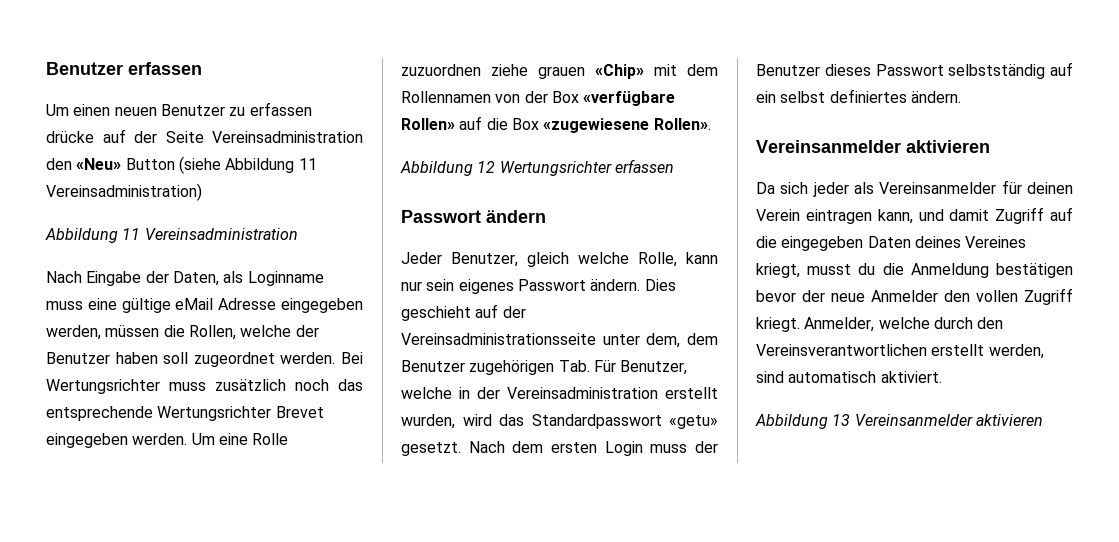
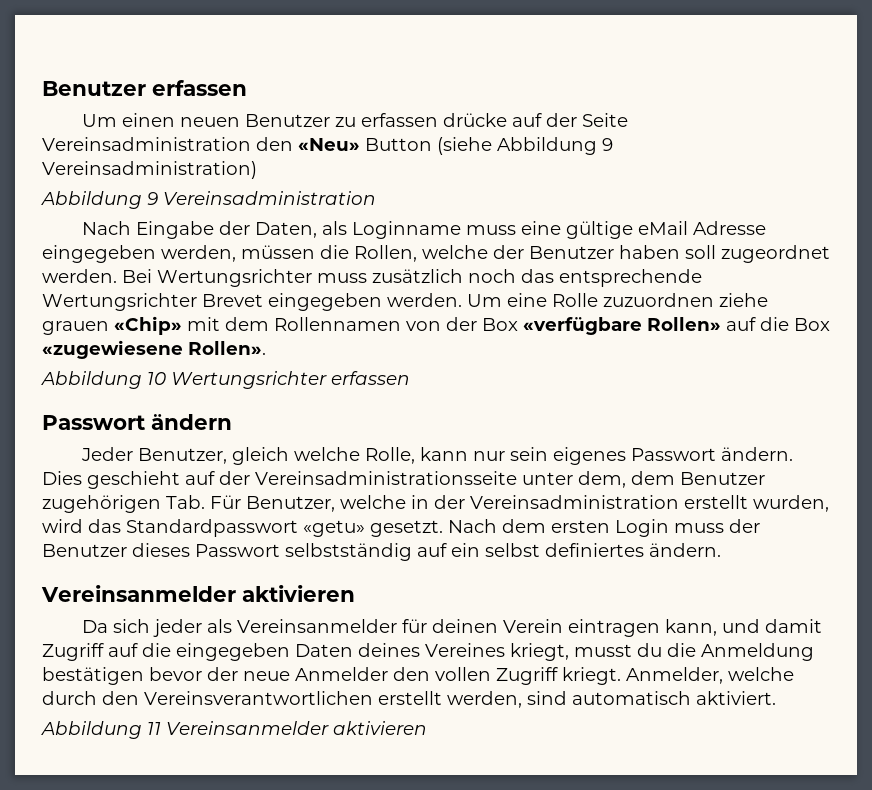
[298,158,317,170] 11 -> [602,138,613,151] 9
[122,228,141,240] 11 -> [147,192,158,205] 9
[477,161,496,173] 12 -> [147,372,166,385] 10
[832,414,851,426] 13 -> [147,722,161,735] 11

